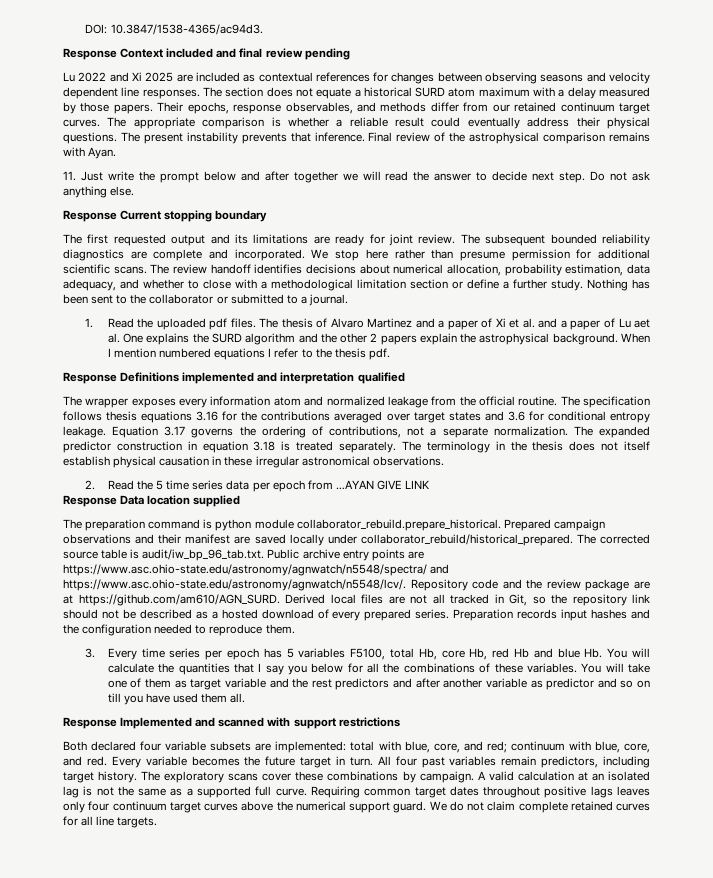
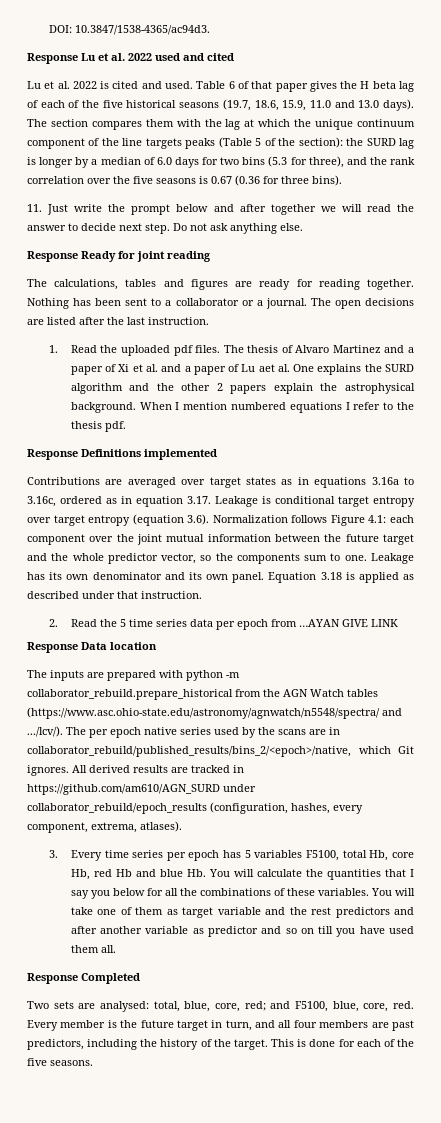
[120,48,350,60] [63,72,650,84] [63,87,650,99] [63,102,651,114] [63,117,650,129] [63,132,650,144] [63,147,117,159] Context included and final review pending // Lu 2022 and Xi 2025 are included as contextual references for changes between observing seasons and velocity dependent line responses. The section does not equate a historical SURD atom maximum with a delay measured by those papers. Their epochs, response observables, and methods differ from our retained continuum target curves. The appropriate comparison is whether a reliable result could eventually address their physical questions. The present instability prevents that inference. Final review of the astrophysical comparison remains with Ayan. -> [81,53,234,61] [27,81,414,92] [27,99,414,111] [27,119,416,130] [27,137,414,149] [27,156,415,168] [27,175,342,186] Lu et al. 2022 used and cited // Lu et al. 2022 is cited and used. Table 6 of that paper gives the H beta lag of each of the five historical seasons (19.7, 18.6, 15.9, 11.0 and 13.0 days). The section compares them with the lag at which the unique continuum component of the line targets peaks (Table 5 of the section): the SURD lag is longer by a median of 6.0 days for two bins (5.3 for three), and the rank correlation over the five seasons is 0.67 (0.36 for three bins).
[120,210,268,222] [63,234,650,246] [63,249,650,261] [63,264,651,276] [63,279,583,291] Current stopping boundary // The first requested output and its limitations are ready for joint review. The subsequent bounded reliability diagnostics are complete and incorporated. We stop here rather than presume permission for additional scientific scans. The review handoff identifies decisions about numerical allocation, probability estimation, data adequacy, and whether to close with a methodological limitation section or define a further study. -> [81,251,211,262] [27,279,415,290] Ready for joint reading // The calculations, tables and figures are ready for reading together.
[130,294,147,304] the -> [165,300,172,306] a
[230,294,298,304] submitted to -> (254, 303) none
(348, 300) none -> [310,298,414,309] [27,317,209,325] The open decisions are listed after the last instruction.
[257,372,405,384] [63,396,650,408] [63,411,650,423] [63,426,650,438] [63,441,651,453] [63,456,444,468] and interpretation qualified // The wrapper exposes every information atom and normalized leakage from the official routine. The specification follows thesis equations 3.16 for the contributions averaged over target states and 3.6 for conditional entropy leakage. Equation 3.17 governs the ordering of contributions, not a separate normalization. The expanded predictor construction in equation 3.18 is treated separately. The terminology in the thesis does not itself establish physical causation in these irregular astronomical observations. -> [27,477,414,488] [27,496,415,507] [27,514,414,526] [27,534,414,545] [27,553,414,564] [27,572,414,583] [27,591,202,599] // Contributions are averaged over target states as in equations 3.16a to 3.16c, ordered as in equation 3.17. Leakage is conditional target entropy over target entropy (equation 3.6). Normalization follows Figure 4.1: each component over the joint mutual information between the future target and the whole predictor vector, so the components sum to one. Leakage has its own denominator and its own panel. Equation 3.18 is applied as described under that instruction.
[193,495,241,507] [63,519,605,531] [63,534,651,546] [63,549,424,561] [63,564,450,576] [63,579,650,591] [63,594,650,606] [63,609,650,621] [63,624,295,636] supplied // The preparation command is python module collaborator_rebuild.prepare_historical. Prepared campaign observations and their manifest are saved locally under collaborator_rebuild/historical_prepared. The corrected source table is audit/iw_bp_96_tab.txt. Public archive entry points are https://www.asc.ohio-state.edu/astronomy/agnwatch/n5548/spectra/ and https://www.asc.ohio-state.edu/astronomy/agnwatch/n5548/lcv/. Repository code and the review package are at https://github.com/am610/AGN_SURD. Derived local files are not all tracked in Git, so the repository link should not be described as a hosted download of every prepared series. Preparation records input hashes and the configuration needed to reproduce them. -> [27,670,240,681] [27,689,378,700] [27,707,402,719] [27,726,340,738] [27,746,414,757] [27,765,244,776] [27,784,256,795] [27,802,363,814] [27,821,182,833] // The inputs are prepared with python -m collaborator_rebuild.prepare_historical from the AGN Watch tables (https://www.asc.ohio-state.edu/astronomy/agnwatch/n5548/spectra/ and .../lcv/). The per epoch native series used by the scans are in collaborator_rebuild/published_results/bins_2/<epoch>/native, which Git ignores. All derived results are tracked in https://github.com/am610/AGN_SURD under collaborator_rebuild/epoch_results (configuration, hashes, every component, extrema, atlases).
[120,717,400,729] [63,741,650,753] [63,756,82,766] Implemented and scanned with support restrictions // Both declared four variable subsets are implemented: total with blue, core, and red; continuum with blue, core, and -> [81,973,140,984] [27,1001,389,1012] Completed // Two sets are analysed: total, blue, core, red; and F5100, blue, core,
[145,756,240,766] variable becomes -> [60,1020,117,1028] member is
[349,756,650,768] [63,771,651,783] [63,786,650,798] [63,801,650,813] [63,816,158,828] turn. All four past variables remain predictors, including target history. The exploratory scans cover these combinations by campaign. A valid calculation at an isolated lag is not the same as a supported full curve. Requiring common target dates throughout positive lags leaves only four continuum target curves above the numerical support guard. We do not claim complete retained curves for all line targets. -> [225,1020,414,1031] [27,1039,414,1050] [27,1058,93,1066] turn, and all four members are past predictors, including the history of the target. This is done for each of the five seasons.

